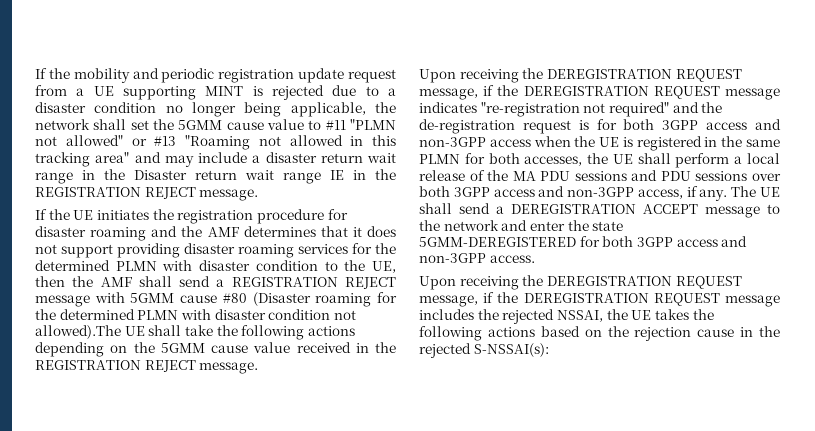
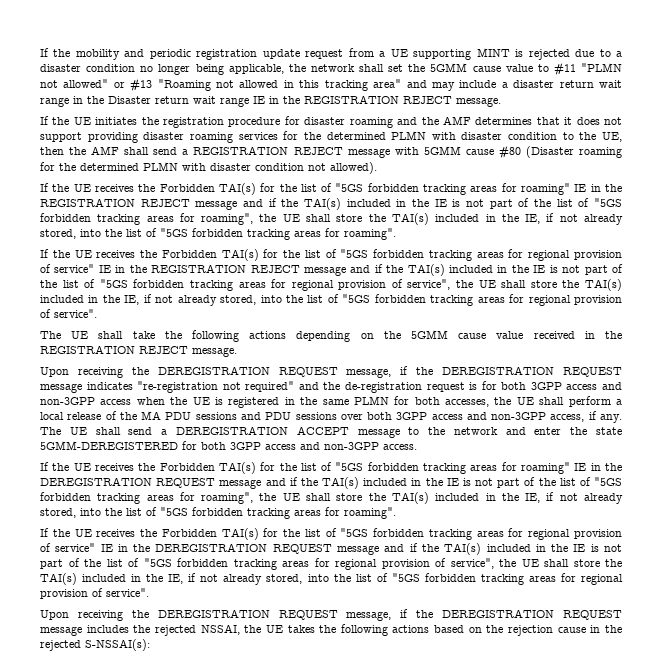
[35,325,121,339] allowed).The -> [330,162,377,174] [40,183,622,195] [40,198,623,210] [40,213,623,225] [40,228,396,240] [40,249,622,261] [40,264,624,276] [40,279,622,291] [40,294,623,306] [40,309,97,318] [40,331,61,339] allowed). // If the UE receives the Forbidden TAI(s) for the list of "5GS forbidden tracking areas for roaming" IE in the REGISTRATION REJECT message and if the TAI(s) included in the IE is not part of the list of "5GS forbidden tracking areas for roaming", the UE shall store the TAI(s) included in the IE, if not already stored, into the list of "5GS forbidden tracking areas for roaming". // If the UE receives the Forbidden TAI(s) for the list of "5GS forbidden tracking areas for regional provision of service" IE in the REGISTRATION REJECT message and if the TAI(s) included in the IE is not part of the list of "5GS forbidden tracking areas for regional provision of service", the UE shall store the TAI(s) included in the IE, if not already stored, into the list of "5GS forbidden tracking areas for regional provision of service". // The
(535, 259) none -> [40,462,622,474] [40,477,623,489] [40,492,623,504] [40,507,396,519] [40,528,622,540] [40,543,622,555] [40,558,622,570] [40,573,623,585] [40,588,149,599] // If the UE receives the Forbidden TAI(s) for the list of "5GS forbidden tracking areas for roaming" IE in the DEREGISTRATION REQUEST message and if the TAI(s) included in the IE is not part of the list of "5GS forbidden tracking areas for roaming", the UE shall store the TAI(s) included in the IE, if not already stored, into the list of "5GS forbidden tracking areas for roaming". // If the UE receives the Forbidden TAI(s) for the list of "5GS forbidden tracking areas for regional provision of service" IE in the DEREGISTRATION REQUEST message and if the TAI(s) included in the IE is not part of the list of "5GS forbidden tracking areas for regional provision of service", the UE shall store the TAI(s) included in the IE, if not already stored, into the list of "5GS forbidden tracking areas for regional provision of service".

